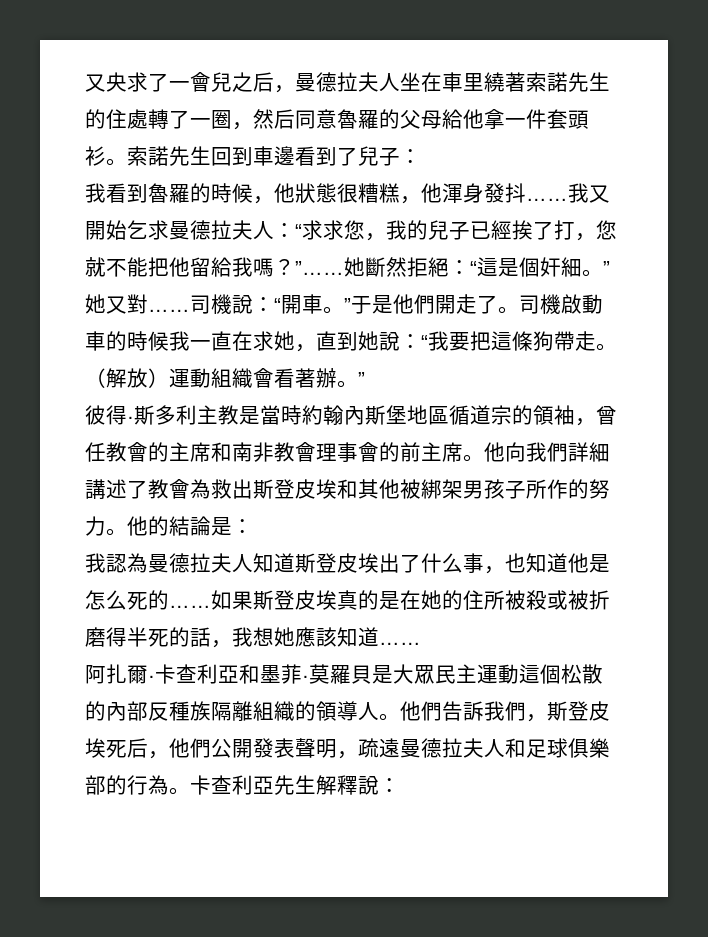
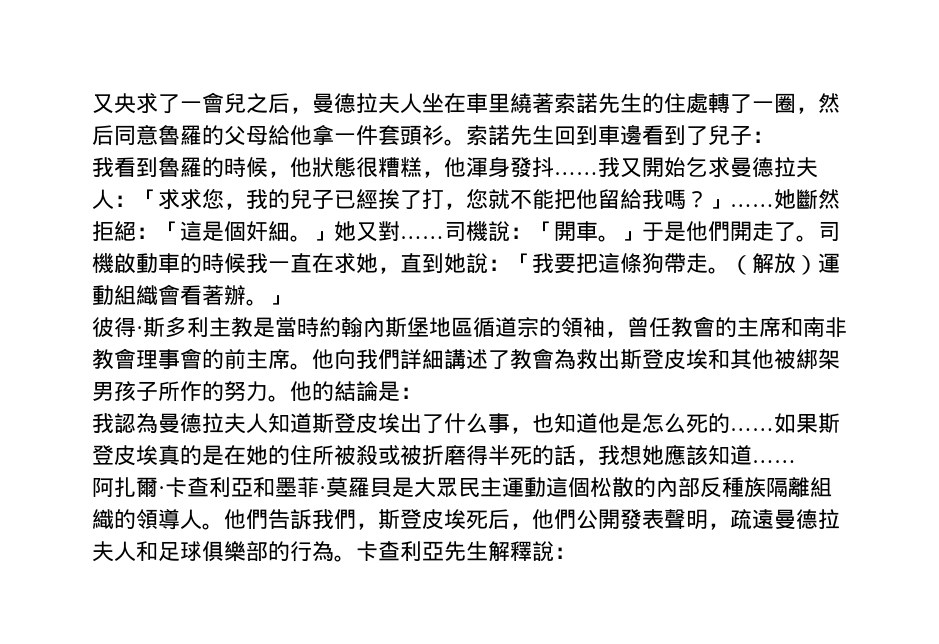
[295,224,302,238] “ -> [136,189,158,207] 「
[295,261,344,275] ”…… -> [708,199,774,209] 」……
[470,261,477,275] “ -> [158,221,180,239] 「
[603,261,610,275] ” -> [312,231,334,241] 」
[274,294,351,314] “開車。” -> [532,221,642,242] 「開車。」
[421,335,428,349] “ -> [510,253,532,271] 「
[358,372,365,386] ” -> [268,295,290,305] 」

